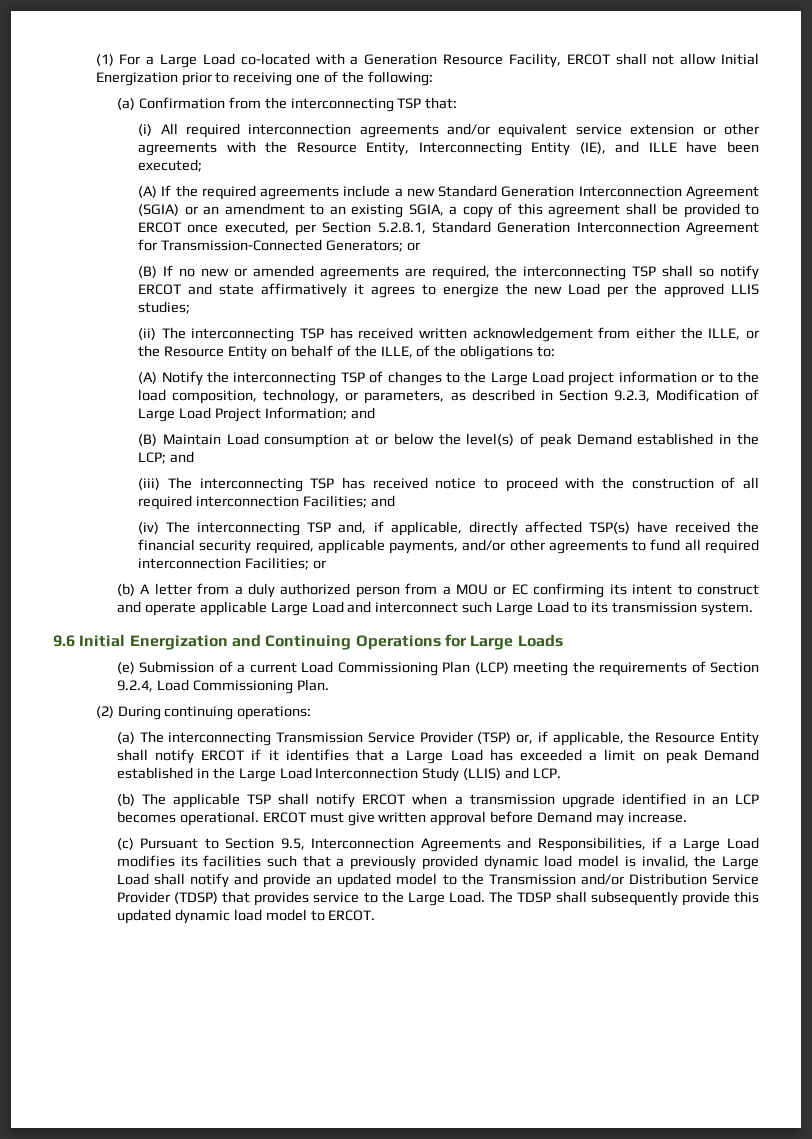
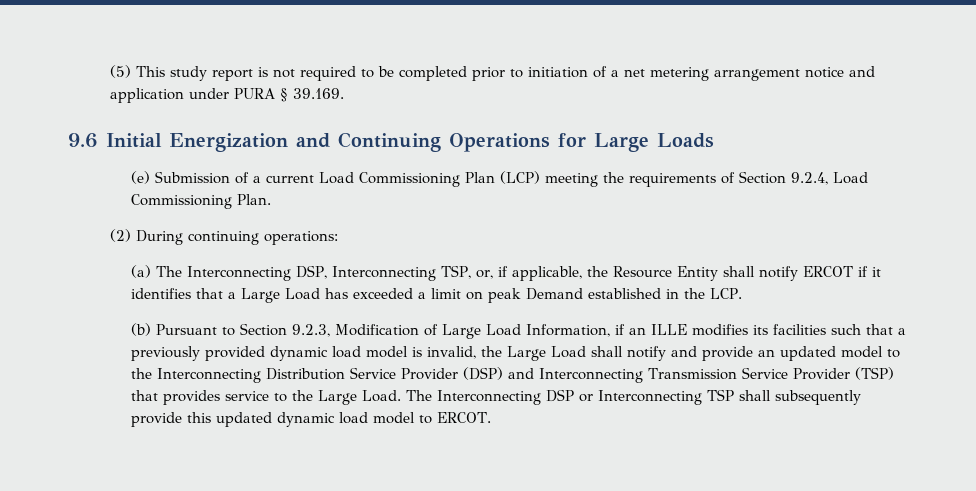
[95,53,759,68] [95,71,433,86] [116,97,458,112] [138,123,760,138] [138,141,760,156] [138,159,203,172] [138,185,759,200] [138,203,760,218] [138,221,759,236] [138,239,420,252] [138,265,759,280] [138,283,759,298] [138,301,191,314] [138,327,759,342] [138,345,556,360] [138,371,760,386] [138,389,759,404] [138,407,375,422] [138,433,760,448] [138,451,195,464] [138,477,759,492] [138,495,395,510] [138,521,759,536] [138,539,759,554] [138,557,326,570] [116,583,759,598] [116,601,753,616] (1) For a Large Load co-located with a Generation Resource Facility, ERCOT shall not allow Initial Energization prior to receiving one of the following: // (a) Confirmation from the interconnecting TSP that: // (i) All required interconnection agreements and/or equivalent service extension or other agreements with the Resource Entity, Interconnecting Entity (IE), and ILLE have been executed; // (A) If the required agreements include a new Standard Generation Interconnection Agreement (SGIA) or an amendment to an existing SGIA, a copy of this agreement shall be provided to ERCOT once executed, per Section 5.2.8.1, Standard Generation Interconnection Agreement for Transmission-Connected Generators; or // (B) If no new or amended agreements are required, the interconnecting TSP shall so notify ERCOT and state affirmatively it agrees to energize the new Load per the approved LLIS studies; // (ii) The interconnecting TSP has received written acknowledgement from either the ILLE, or the Resource Entity on behalf of the ILLE, of the obligations to: // (A) Notify the interconnecting TSP of changes to the Large Load project information or to the load composition, technology, or parameters, as described in Section 9.2.3, Modification of Large Load Project Information; and // (B) Maintain Load consumption at or below the level(s) of peak Demand established in the LCP; and // (iii) The interconnecting TSP has received notice to proceed with the construction of all required interconnection Facilities; and // (iv) The interconnecting TSP and, if applicable, directly affected TSP(s) have received the financial security required, applicable payments, and/or other agreements to fund all required interconnection Facilities; or // (b) A letter from a duly authorized person from a MOU or EC confirming its intent to construct and operate applicable Large Load and interconnect such Large Load to its transmission system. -> [110,65,876,81] [110,88,345,103] (5) This study report is not required to be completed prior to initiation of a net metering arrangement notice and application under PURA § 39.169.
[168,731,512,746] interconnecting Transmission Service Provider (TSP) -> [187,265,472,281] Interconnecting DSP, Interconnecting TSP,
[238,767,562,782] [116,793,760,808] [116,811,688,826] [116,837,759,852] Large Load Interconnection Study (LLIS) and LCP. // (b) The applicable TSP shall notify ERCOT when a transmission upgrade identified in an LCP becomes operational. ERCOT must give written approval before Demand may increase. // (c) Pursuant to Section 9.5, Interconnection Agreements and Responsibilities, if a Large Load -> [710,288,743,299] [131,323,688,339] LCP. // (b) Pursuant to Section 9.2.3, Modification of Large Load Information, if an ILLE
[488,873,624,885] Transmission and/or -> [157,368,262,383] Interconnecting
[174,892,219,904] (TDSP) -> [463,367,895,383] (DSP) and Interconnecting Transmission Service Provider (TSP)
[517,892,552,903] TDSP -> [437,389,735,405] Interconnecting DSP or Interconnecting TSP

